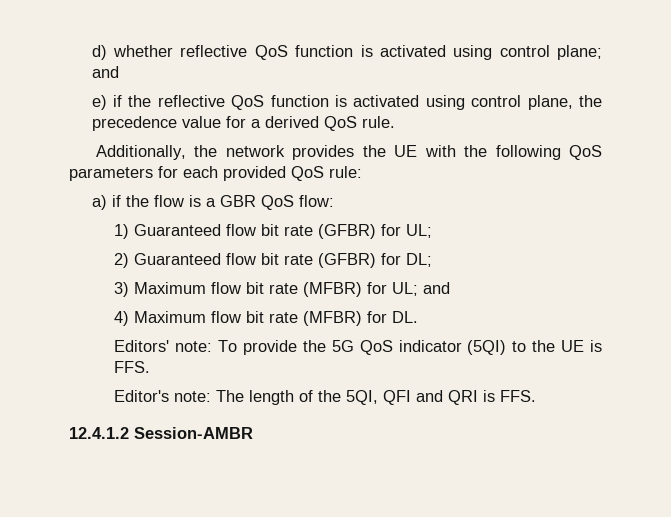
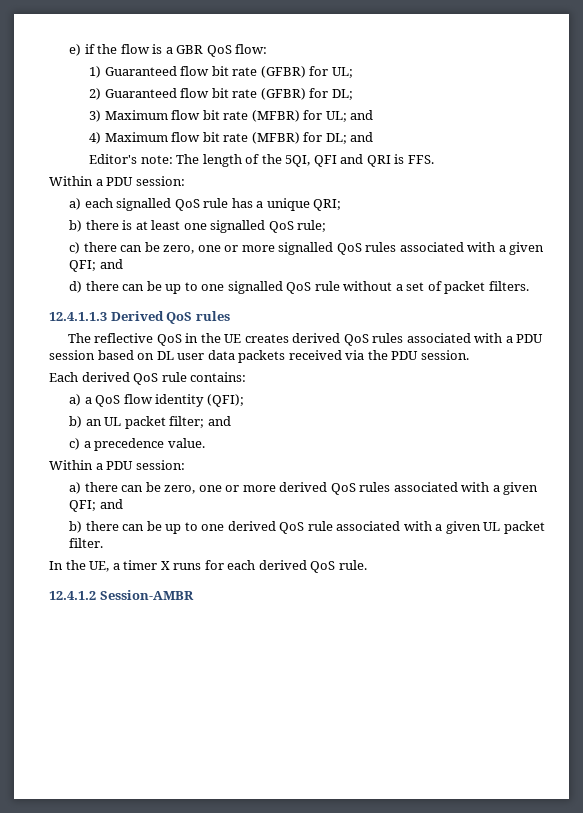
[91,45,603,60] [91,66,119,78] [91,95,603,110] [91,116,395,131] [95,145,603,160] [69,166,362,181] [91,195,107,210] d) whether reflective QoS function is activated using control plane; and // e) if the reflective QoS function is activated using control plane, the precedence value for a derived QoS rule. // Additionally, the network provides the UE with the following QoS parameters for each provided QoS rule: // a) -> [69,44,82,56] e)
[392,311,419,323] [114,340,603,355] [114,361,151,373] DL. // Editors' note: To provide the 5G QoS indicator (5QI) to the UE is FFS. -> [325,132,374,144] DL; and
(537, 396) none -> [49,176,185,186] [69,198,342,211] [69,220,327,233] [69,242,545,255] [69,259,123,272] [69,281,529,294] [49,311,230,324] [67,333,544,346] [49,350,469,363] [49,372,247,385] [69,394,244,407] [69,416,231,429] [69,438,205,451] [49,460,185,470] [69,482,539,495] [69,499,123,512] [69,521,545,534] [69,538,104,548] [49,560,367,573] // Within a PDU session: // a) each signalled QoS rule has a unique QRI; // b) there is at least one signalled QoS rule; // c) there can be zero, one or more signalled QoS rules associated with a given QFI; and // d) there can be up to one signalled QoS rule without a set of packet filters. // 12.4.1.1.3 Derived QoS rules // The reflective QoS in the UE creates derived QoS rules associated with a PDU session based on DL user data packets received via the PDU session. // Each derived QoS rule contains: // a) a QoS flow identity (QFI); // b) an UL packet filter; and // c) a precedence value. // Within a PDU session: // a) there can be zero, one or more derived QoS rules associated with a given QFI; and // b) there can be up to one derived QoS rule associated with a given UL packet filter. // In the UE, a timer X runs for each derived QoS rule.

